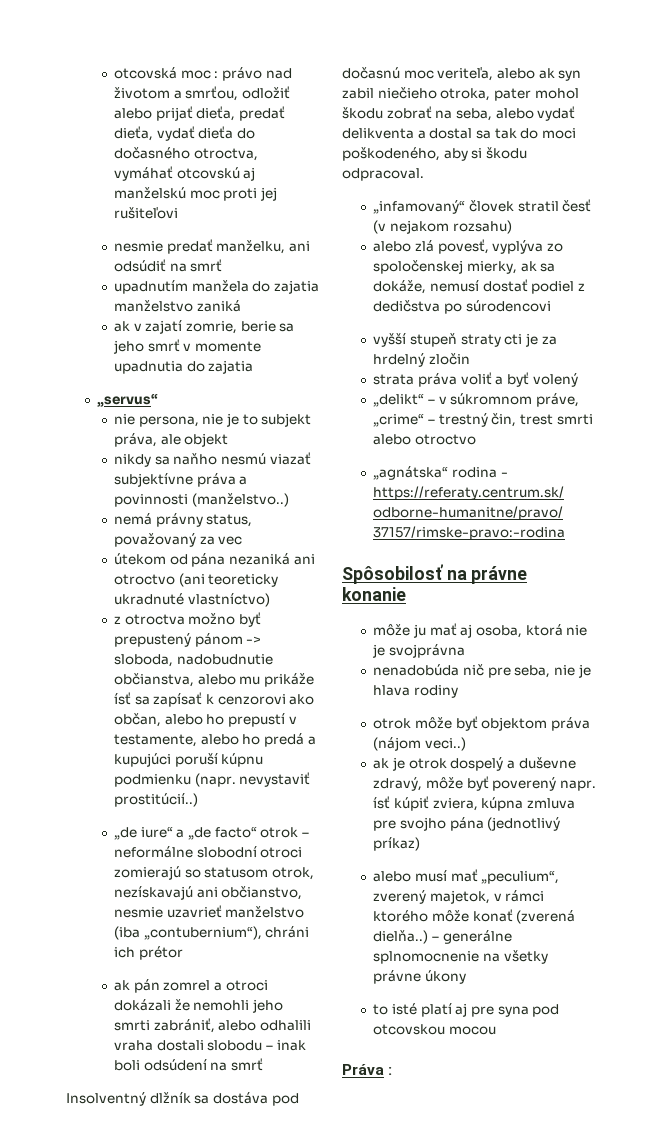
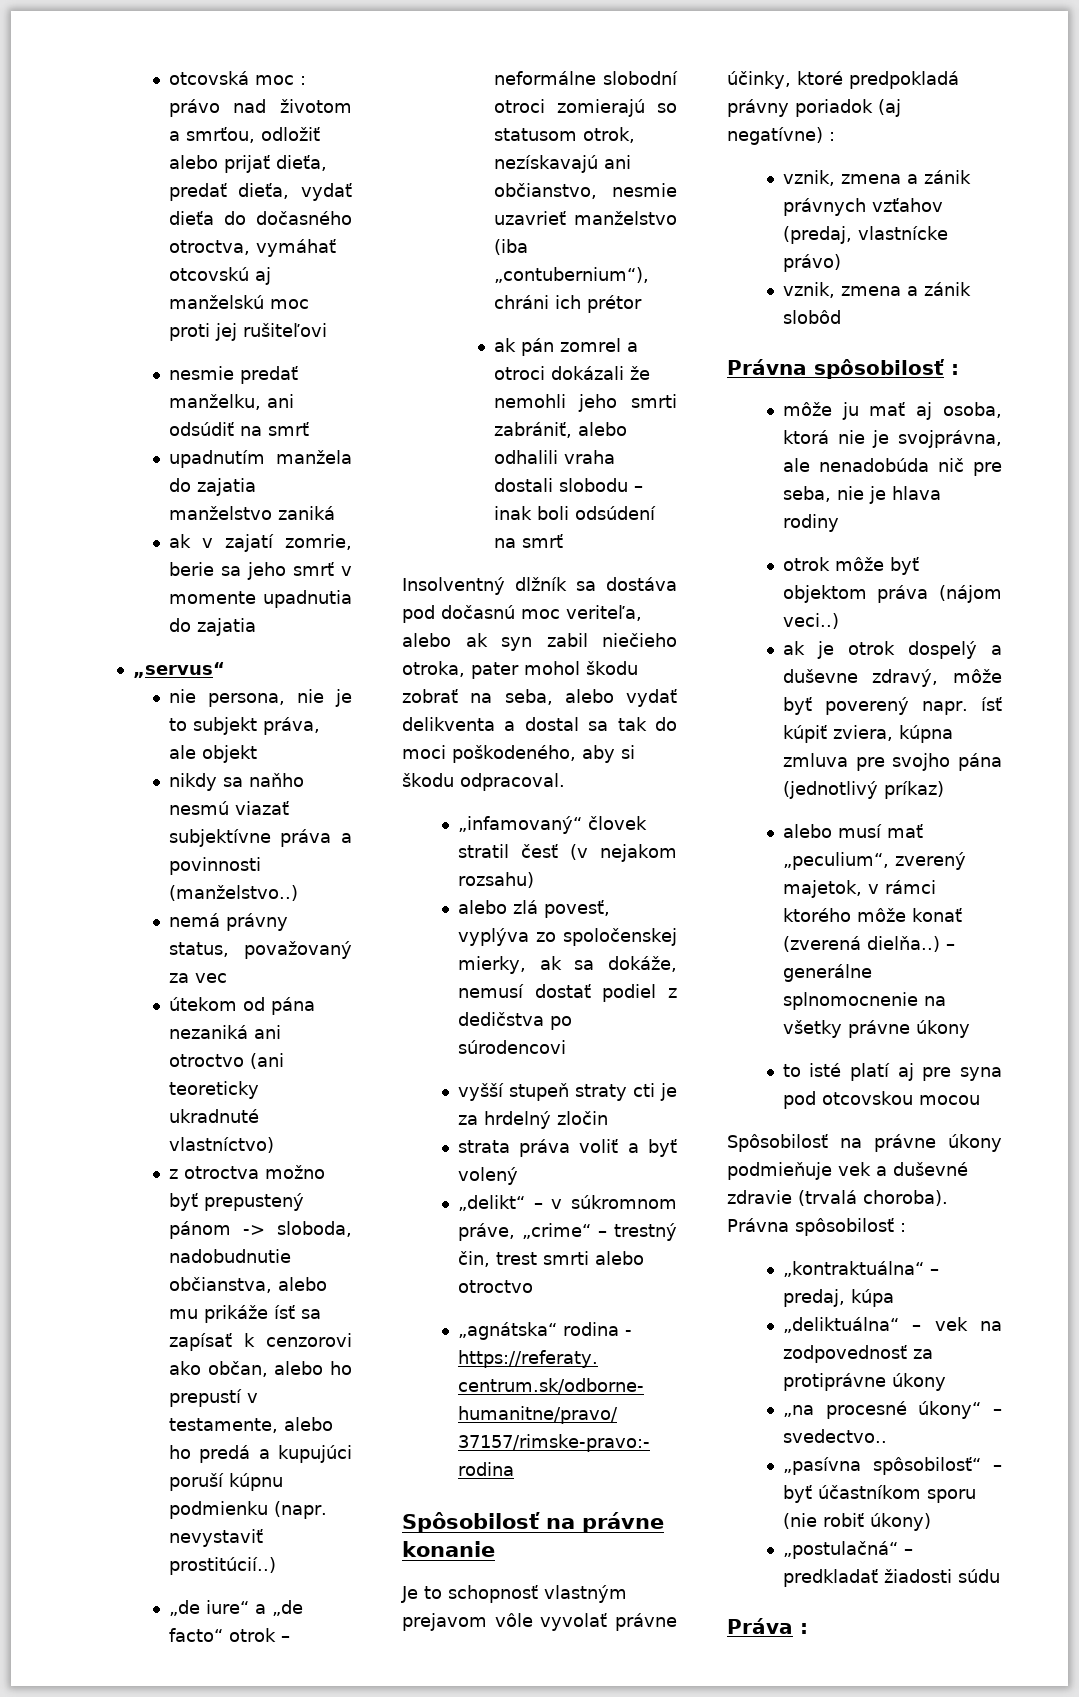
(406, 594) none -> [401,1585,627,1603] [402,1613,677,1631] [727,71,959,89] [727,99,901,117] [727,127,835,145] [782,170,971,186] [782,198,943,216] [782,226,948,244] [782,254,841,272] [782,282,971,298] [782,310,841,324] [727,359,959,379] // Je to schopnosť vlastným prejavom vôle vyvolať právne účinky, ktoré predpokladá právny poriadok (aj negatívne) : // vznik, zmena a zánik právnych vzťahov (predaj, vlastnícke právo) // vznik, zmena a zánik slobôd // Právna spôsobilosť :
[389,644,466,658] svojprávna // -> [898,430,1002,448] [782,458,810,472] svojprávna, ale
(497, 1030) none -> [727,1134,1002,1152] [727,1162,968,1180] [727,1190,948,1206] [727,1218,906,1236] [782,1261,939,1277] [782,1289,894,1307] [782,1317,1002,1333] [782,1345,933,1363] [782,1373,946,1391] [782,1401,1002,1419] [782,1429,887,1443] [782,1457,1002,1475] [782,1485,976,1503] [782,1513,931,1531] [782,1541,913,1559] [782,1569,1000,1587] // Spôsobilosť na právne úkony podmieňuje vek a duševné zdravie (trvalá choroba). Právna spôsobilosť : // „kontraktuálna“ – predaj, kúpa // „deliktuálna“ – vek na zodpovednosť za protiprávne úkony // „na procesné úkony“ – svedectvo.. // „pasívna spôsobilosť“ – byť účastníkom sporu (nie robiť úkony) // „postulačná“ – predkladať žiadosti súdu

